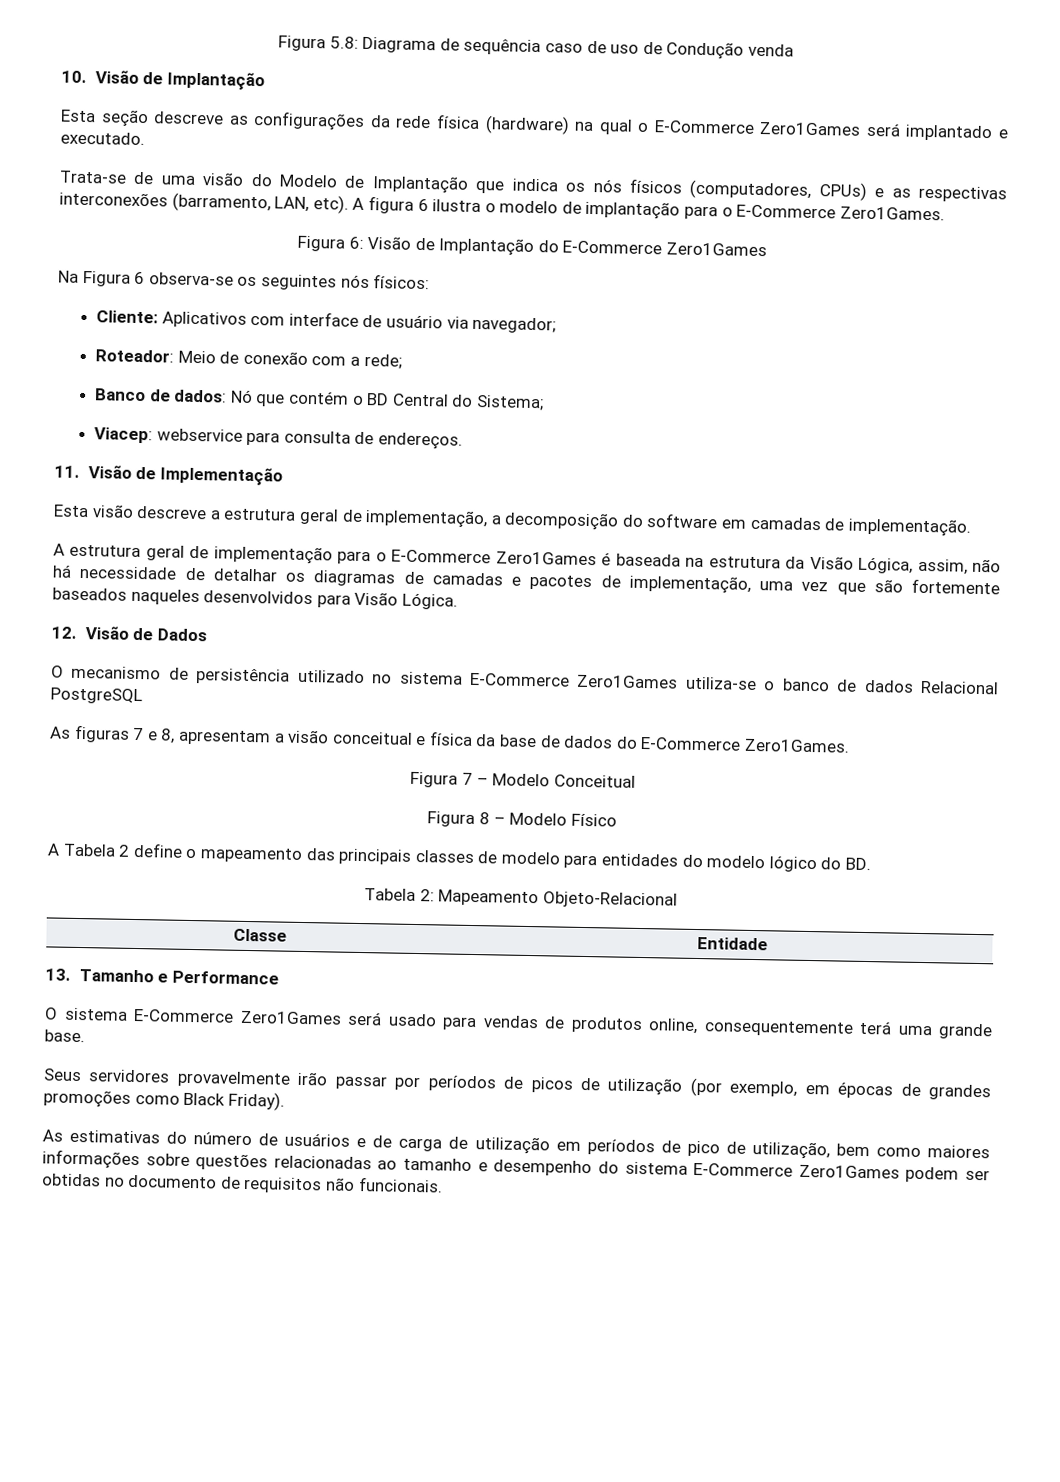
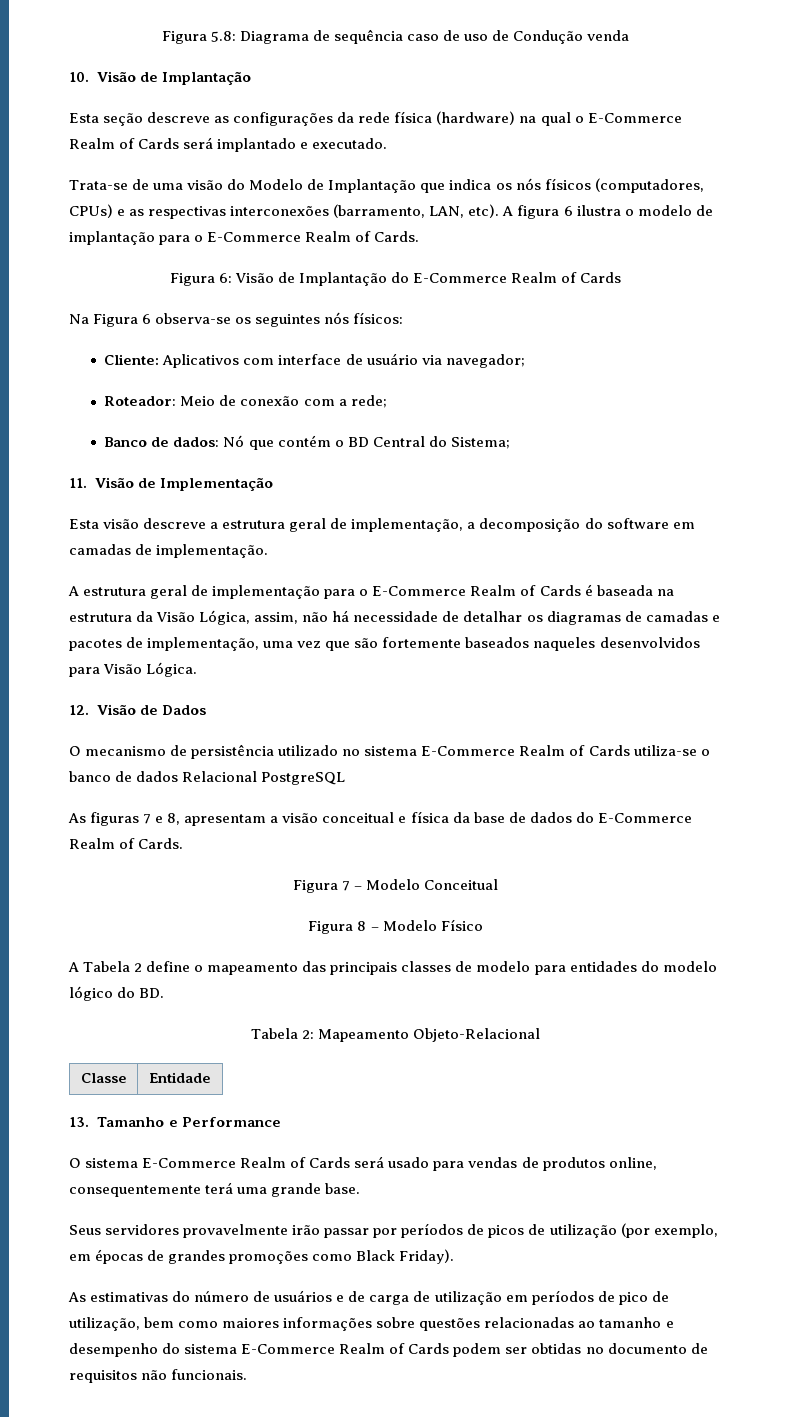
[759,121,862,136] Zero1Games -> [69,138,180,149] Realm of Cards
[839,206,945,221] Zero1Games. -> [305,231,420,242] Realm of Cards.
[666,242,768,257] Zero1Games -> [511,272,622,283] Realm of Cards
[94,427,463,450] // Viacep: webservice para consulta de endereços. -> (510, 443) none
[495,551,597,566] Zero1Games -> [470,585,581,596] Realm of Cards
[576,674,679,689] Zero1Games -> [519,745,630,756] Realm of Cards
[744,738,851,753] Zero1Games. -> [69,838,184,849] Realm of Cards.
[239,1010,342,1025] Zero1Games -> [240,1157,351,1168] Realm of Cards
[798,1164,900,1179] Zero1Games -> [339,1343,450,1354] Realm of Cards

